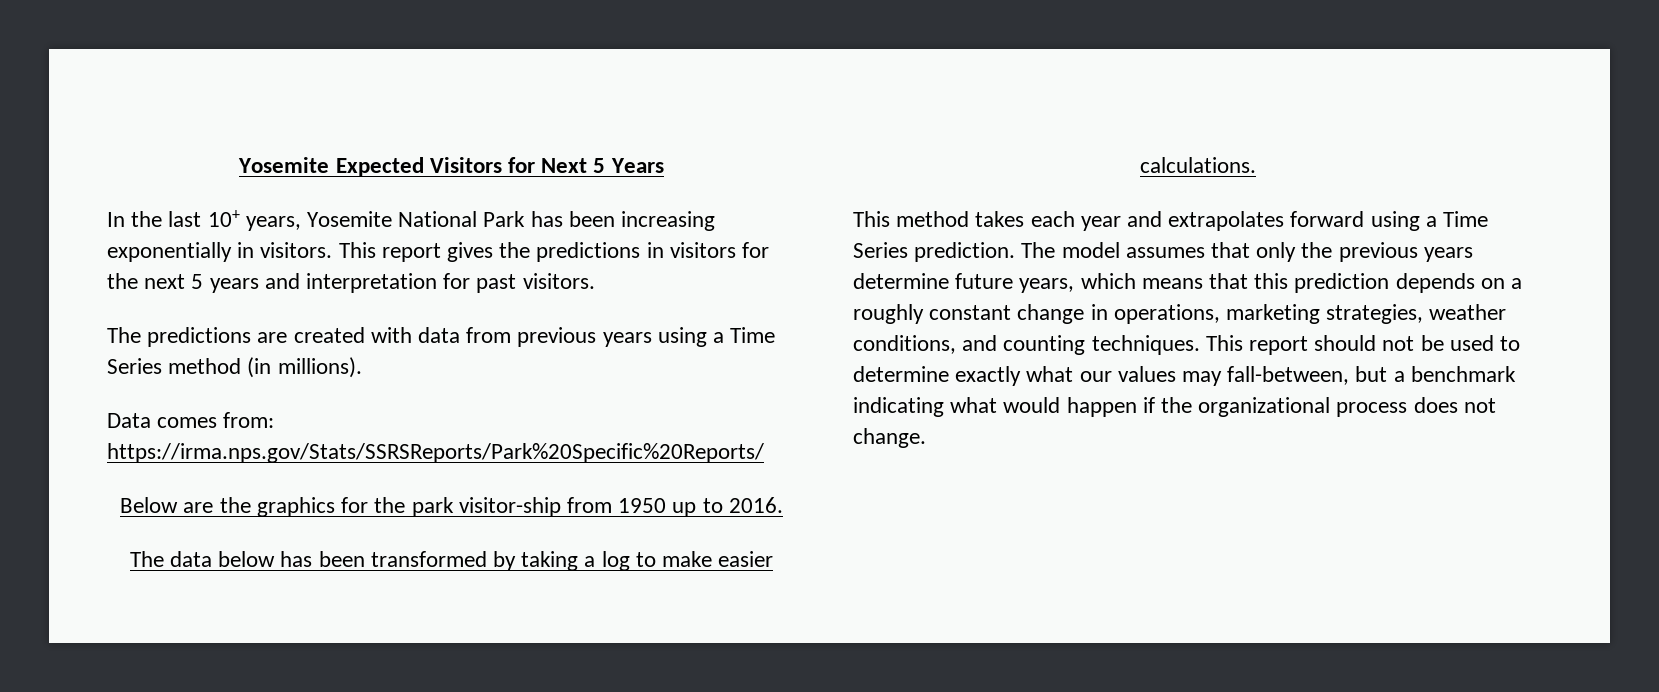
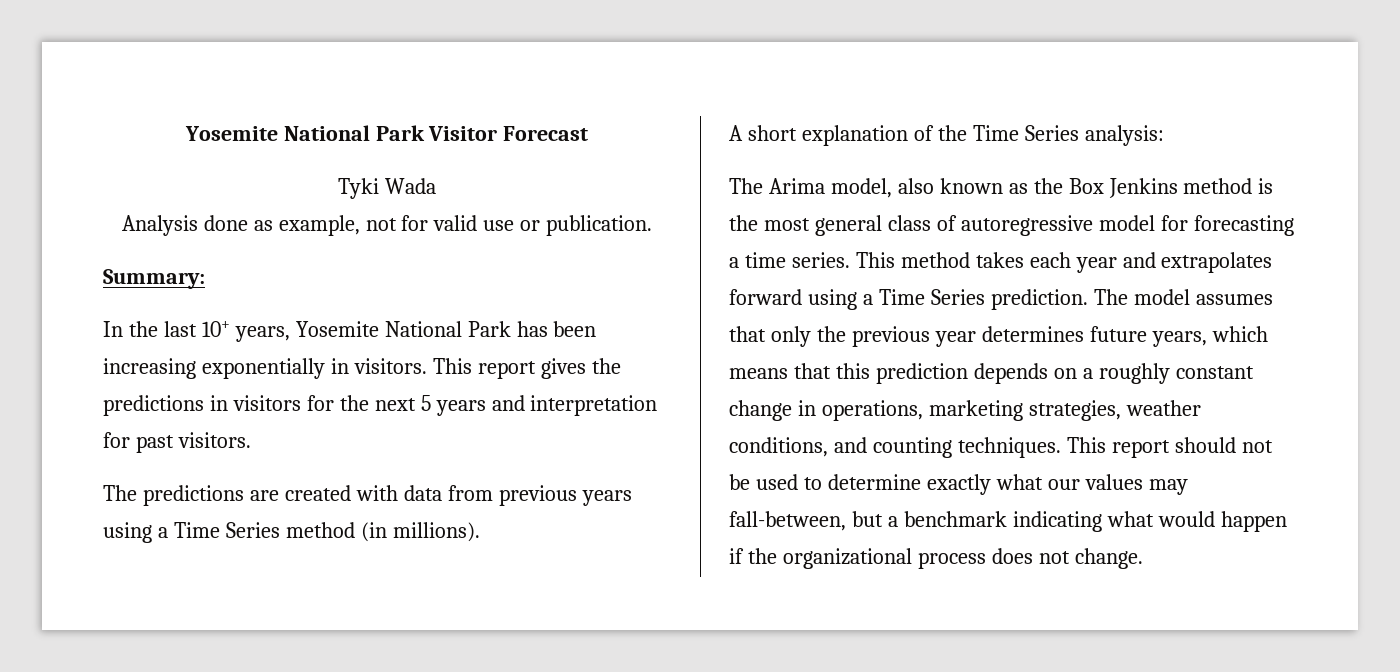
[238,157,664,177] Yosemite Expected Visitors for Next 5 Years -> [184,125,589,141] [338,178,436,199] [121,215,653,236] [103,269,205,289] Yosemite National Park Visitor Forecast // Tyki Wada // Analysis done as example, not for valid use or publication. // Summary:
[107,412,275,428] [107,443,764,463] [120,497,783,517] [129,551,774,571] [1139,157,1256,173] Data comes from: https://irma.nps.gov/Stats/SSRSReports/Park%20Specific%20Reports/ // Below are the graphics for the park visitor-ship from 1950 up to 2016. // The data below has been transformed by taking a log to make easier calculations. // -> [729,125,1164,146] [729,178,1274,198] [729,215,1294,236] [729,252,850,268] A short explanation of the Time Series analysis: // The Arima model, also known as the Box Jenkins method is the most general class of autoregressive model for forecasting a time series.
[1423,247,1473,262] [853,273,949,289] years determine -> [934,326,1084,347] year determines

